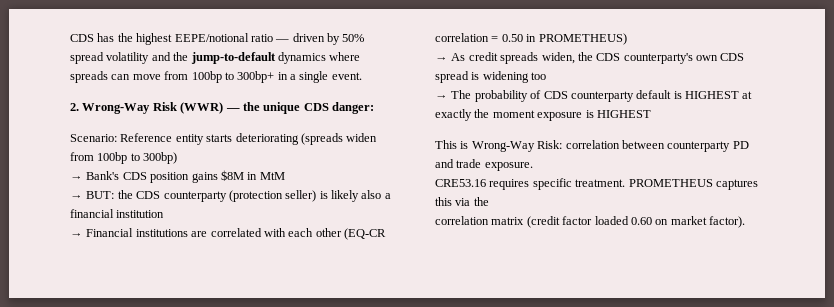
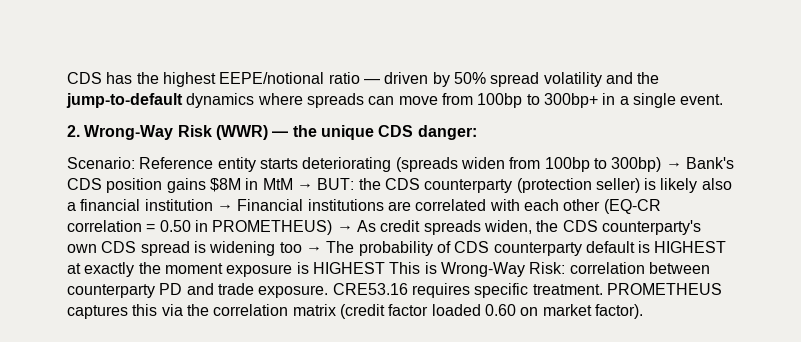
(178, 158) // -> (662, 164) none
(285, 176) // -> (293, 184) none
(165, 214) // -> (213, 205) none
(627, 39) // -> (333, 227) none
(547, 76) // -> (302, 247) none
(651, 114) // -> (385, 268) none
(533, 166) // -> (329, 291) none
(489, 201) // -> (209, 310) none

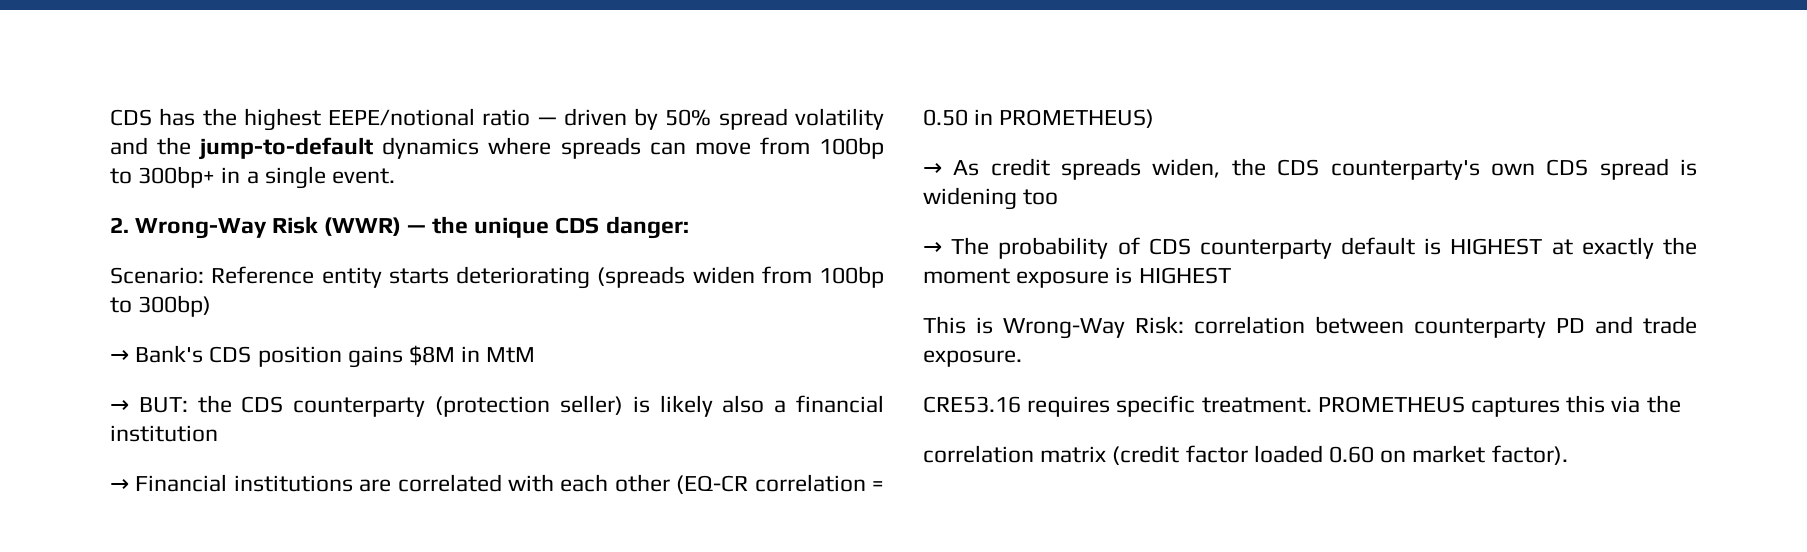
(662, 164) none -> (212, 306) //
(293, 184) none -> (536, 355) //
(213, 205) none -> (218, 433) //
(333, 227) none -> (1155, 118) //
(302, 247) none -> (1059, 197) //
(385, 268) none -> (1231, 275) //
(329, 291) none -> (1022, 358) //
(209, 310) none -> (1681, 404) //

